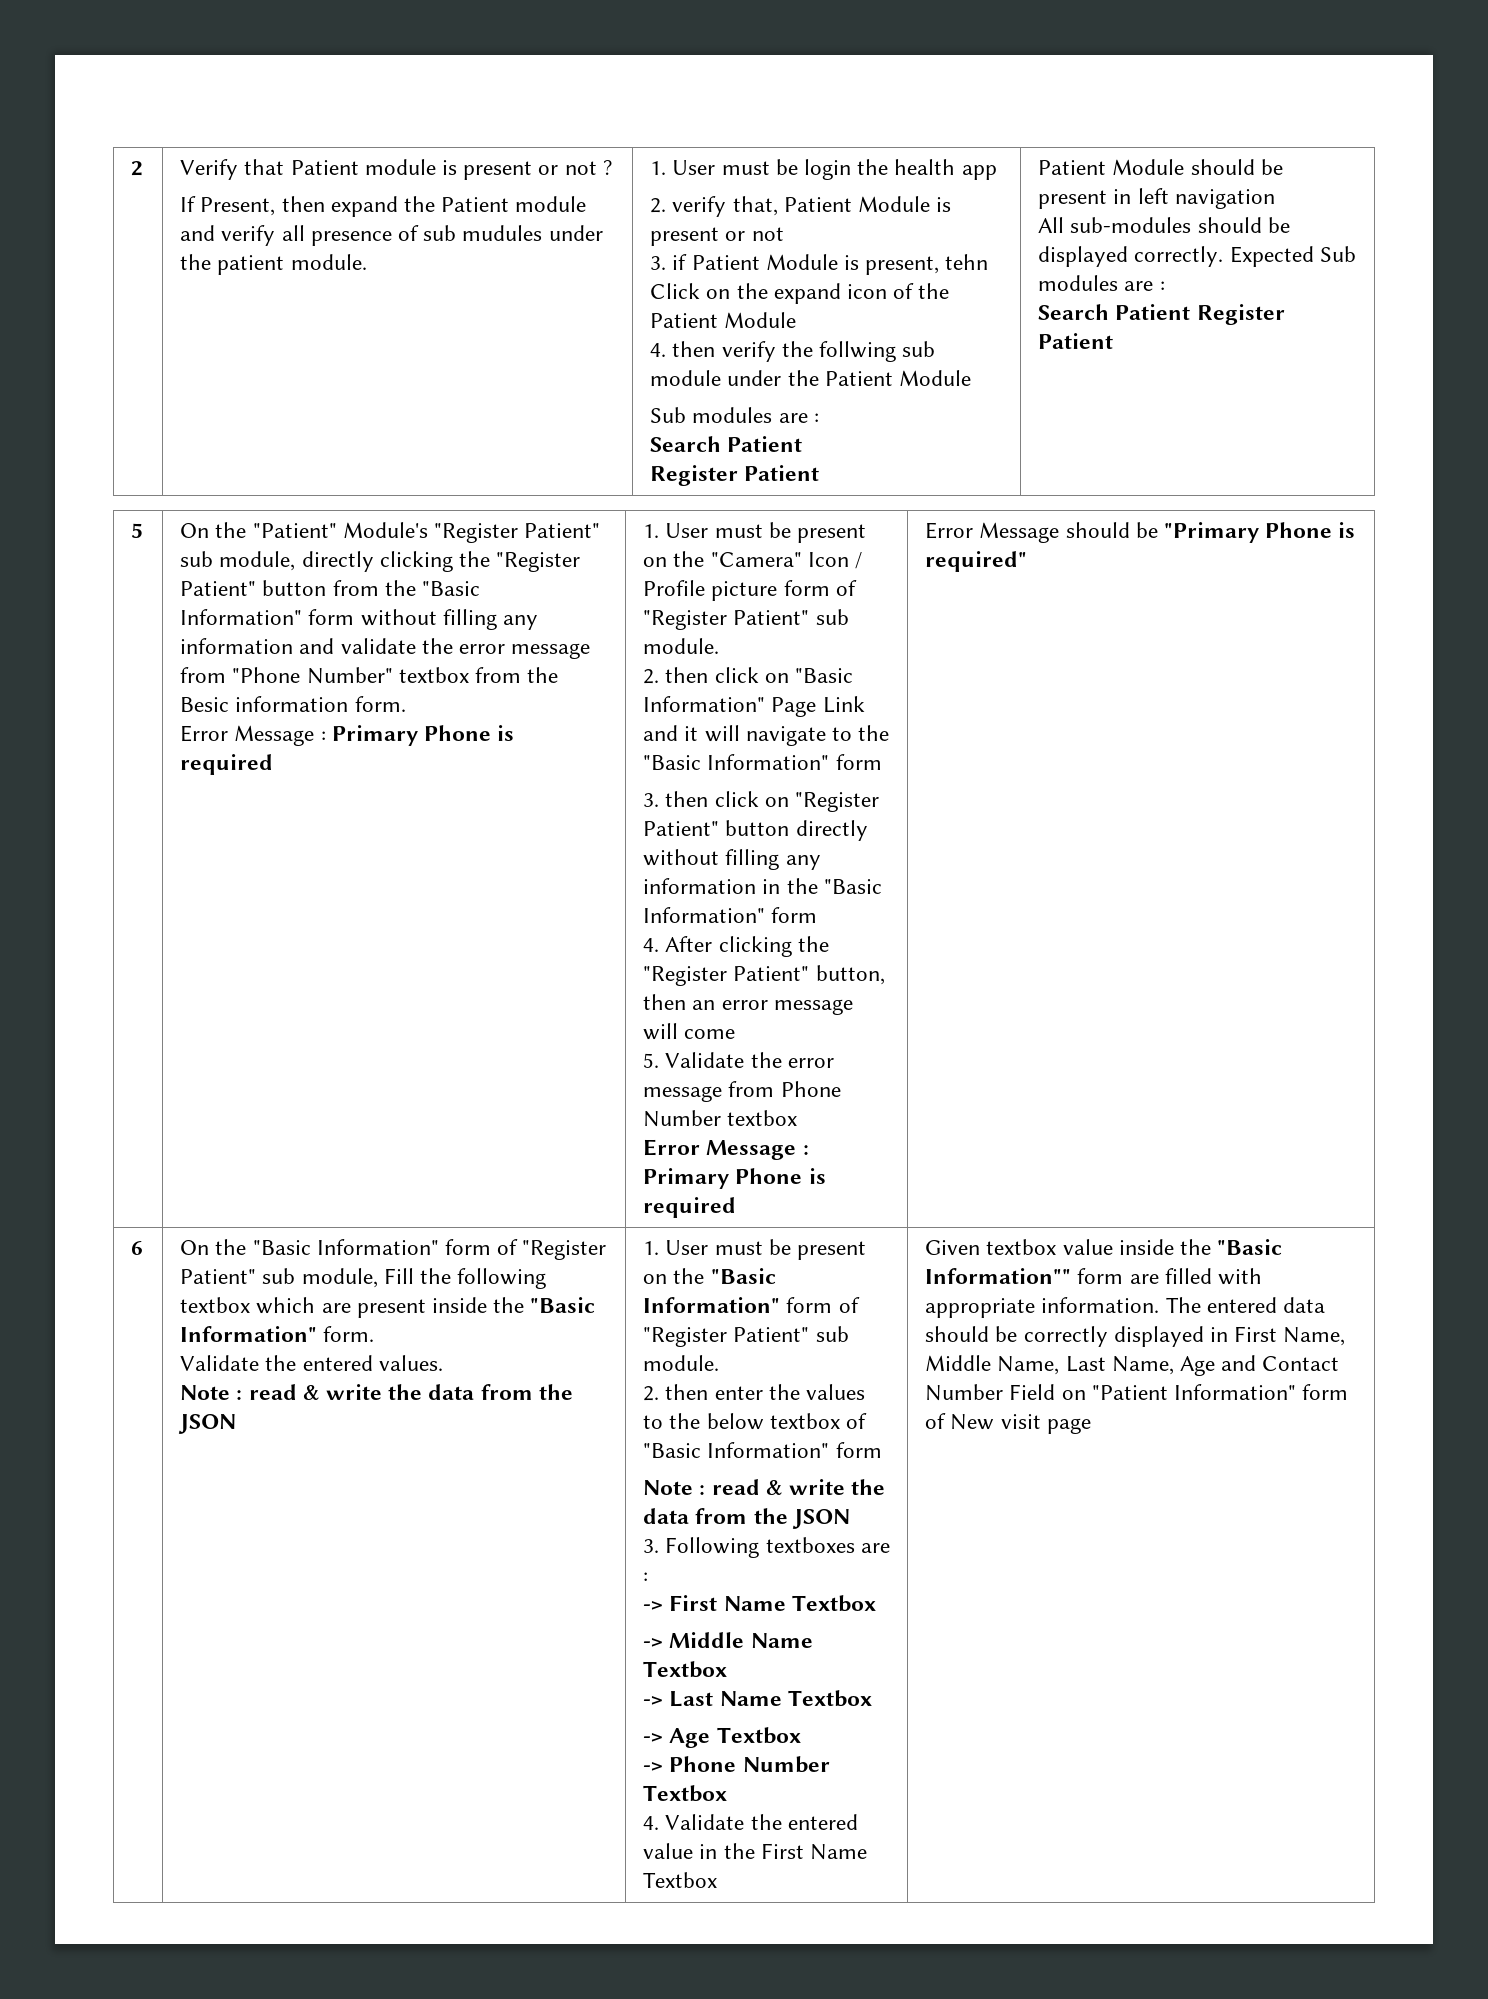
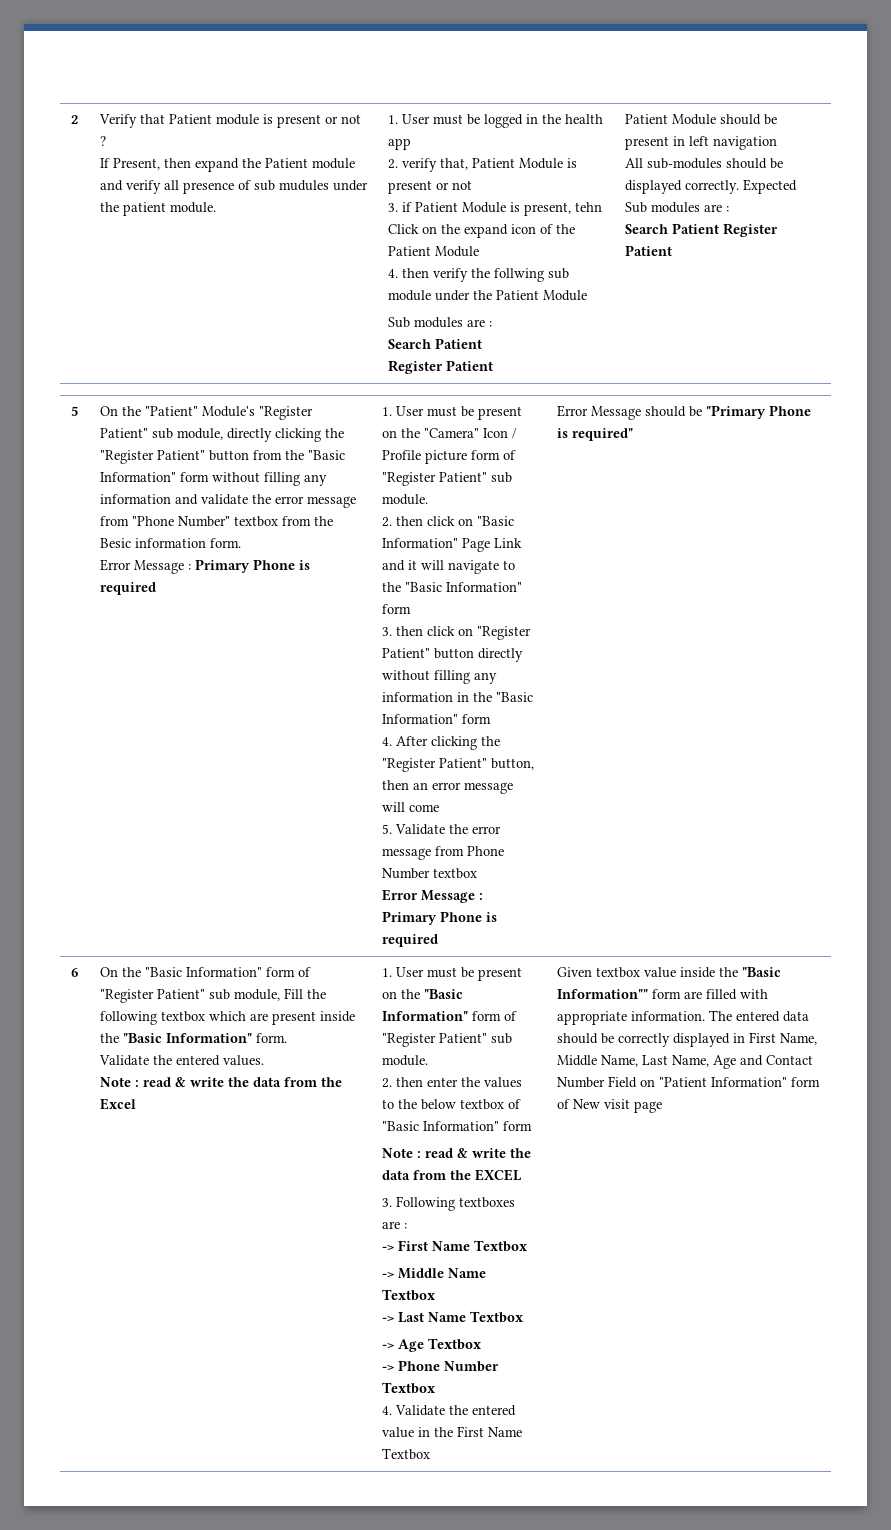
[803,159,851,180] login -> [483,114,538,128] logged in
[178,1414,237,1434] JSON -> [99,1098,136,1110] Excel
[791,1509,850,1529] JSON -> [474,1169,522,1181] EXCEL

